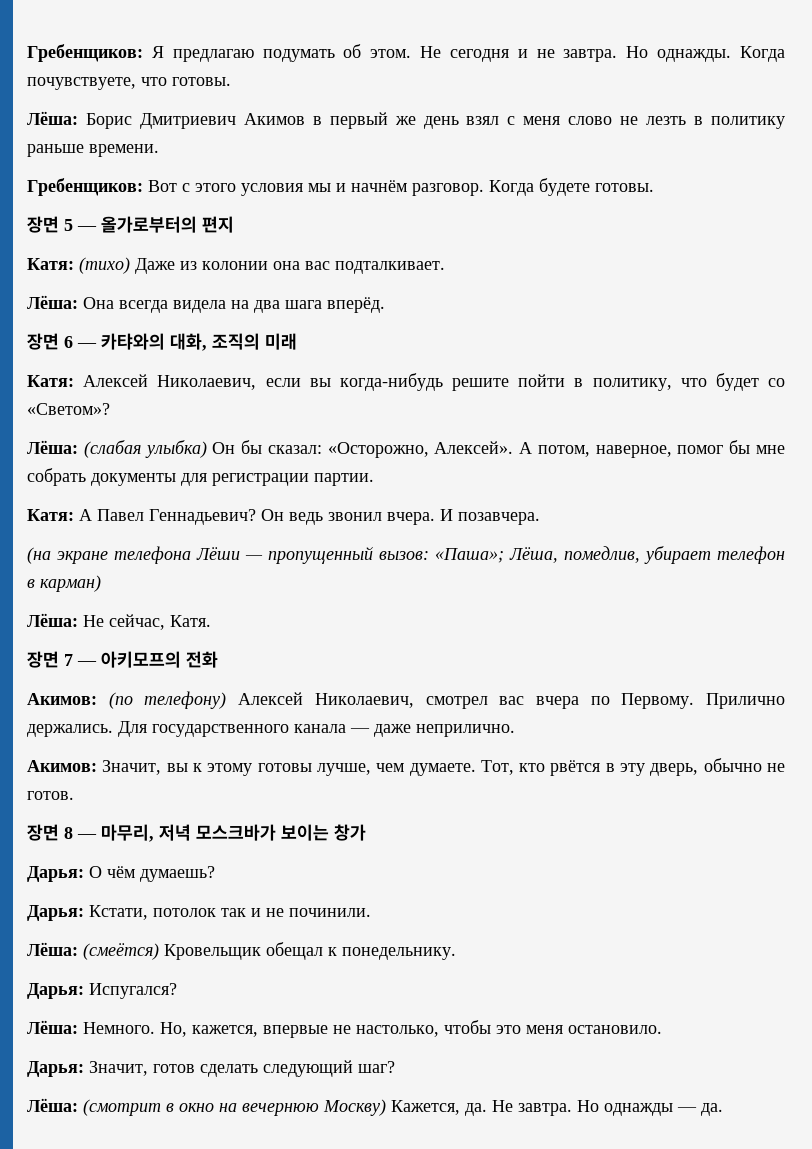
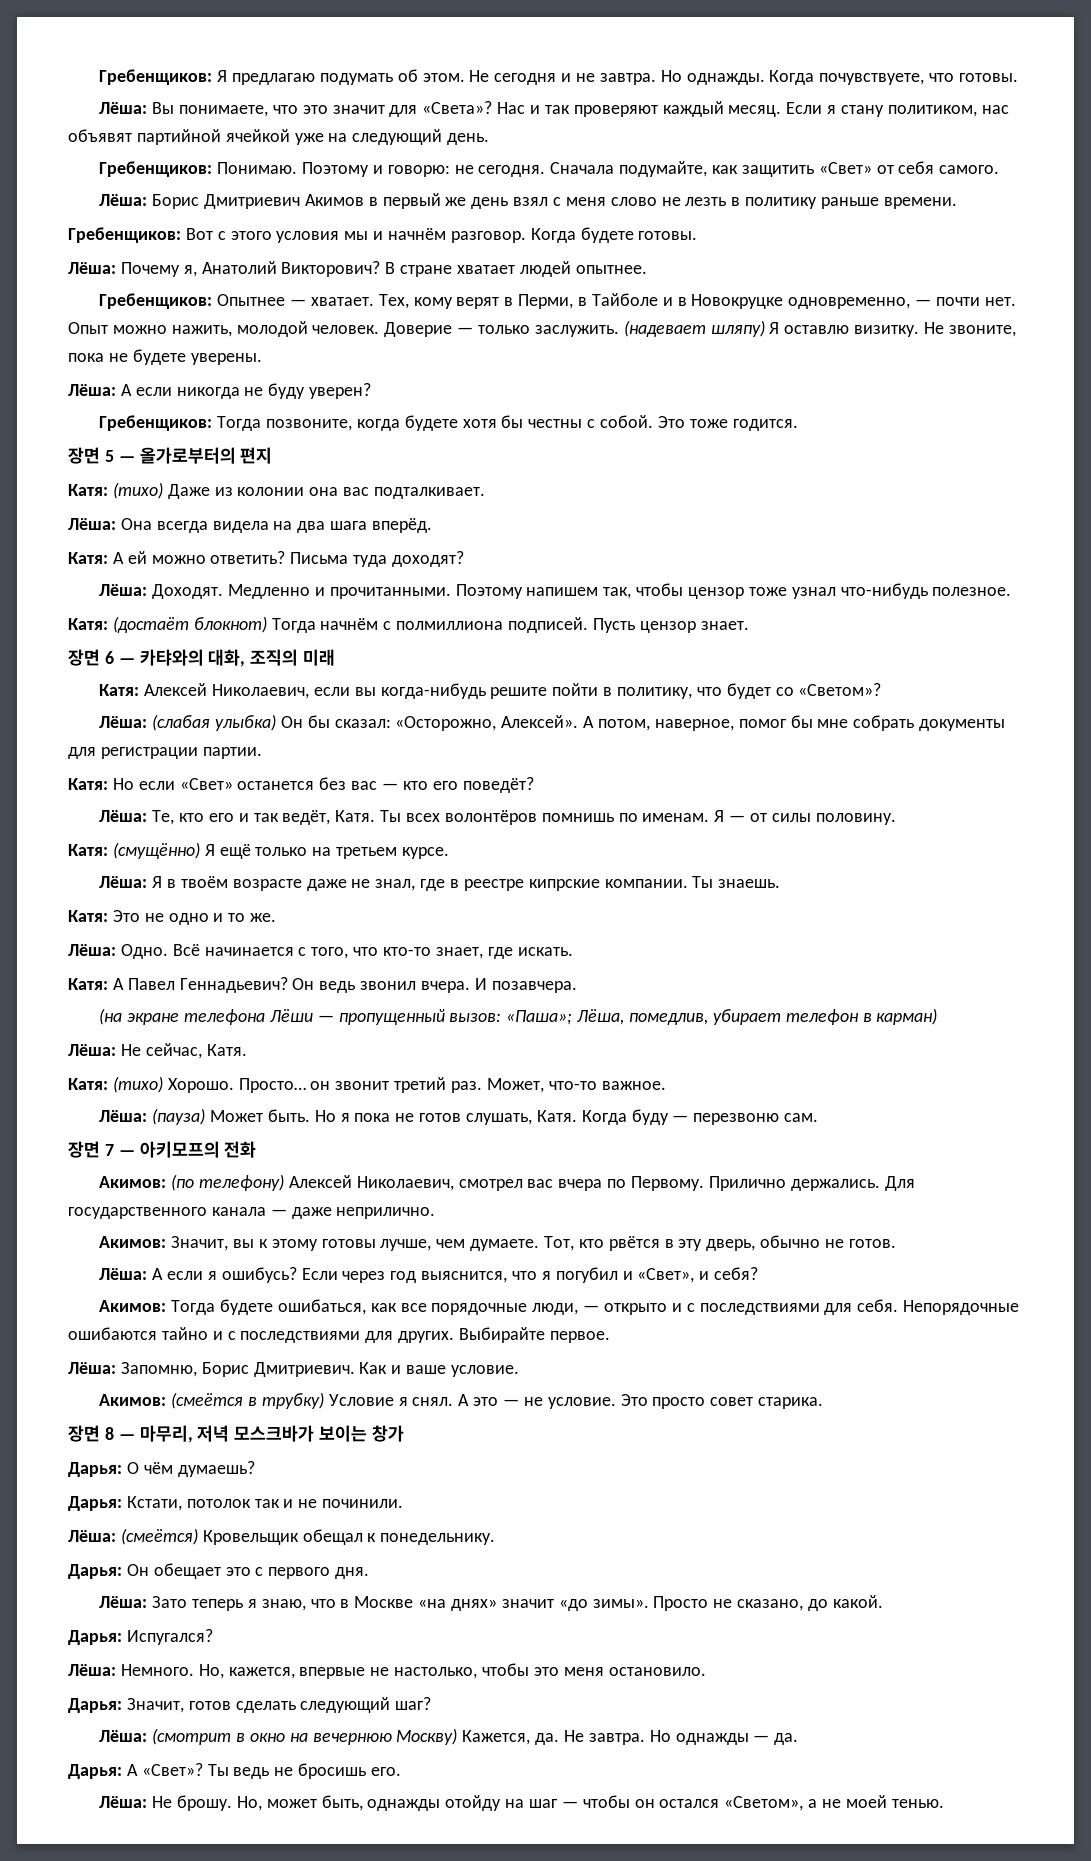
(231, 81) none -> [99,101,1009,117] [68,129,490,145] [99,161,1000,177] // Лёша: Вы понимаете, что это значит для «Света»? Нас и так проверяют каждый месяц. Если я стану политиком, нас объявят партийной ячейкой уже на следующий день. // Гребенщиков: Понимаю. Поэтому и говорю: не сегодня. Сначала подумайте, как защитить «Свет» от себя самого.
(654, 187) none -> [68,261,647,277] [99,293,1016,309] [68,320,1016,337] [68,349,262,365] [68,383,372,399] [99,415,798,431] // Лёша: Почему я, Анатолий Викторович? В стране хватает людей опытнее. // Гребенщиков: Опытнее — хватает. Тех, кому верят в Перми, в Тайболе и в Новокруцке одновременно, — почти нет. Опыт можно нажить, молодой человек. Доверие — только заслужить. (надевает шляпу) Я оставлю визитку. Не звоните, пока не будете уверены. // Лёша: А если никогда не буду уверен? // Гребенщиков: Тогда позвоните, когда будете хотя бы честны с собой. Это тоже годится.
(385, 305) none -> [68,551,465,567] [99,583,1012,599] [68,616,749,633] // Катя: А ей можно ответить? Письма туда доходят? // Лёша: Доходят. Медленно и прочитанными. Поэтому напишем так, чтобы цензор тоже узнал что-нибудь полезное. // Катя: (достаёт блокнот) Тогда начнём с полмиллиона подписей. Пусть цензор знает.
(374, 479) none -> [68,777,534,793] [99,810,896,825] [68,842,450,859] [99,876,781,891] [68,910,277,925] [68,944,573,959] // Катя: Но если «Свет» останется без вас — кто его поведёт? // Лёша: Те, кто его и так ведёт, Катя. Ты всех волонтёров помнишь по именам. Я — от силы половину. // Катя: (смущённо) Я ещё только на третьем курсе. // Лёша: Я в твоём возрасте даже не знал, где в реестре кипрские компании. Ты знаешь. // Катя: Это не одно и то же. // Лёша: Одно. Всё начинается с того, что кто-то знает, где искать.
(211, 621) none -> [68,1076,666,1093] [99,1108,819,1125] // Катя: (тихо) Хорошо. Просто… он звонит третий раз. Может, что-то важное. // Лёша: (пауза) Может быть. Но я пока не готов слушать, Катя. Когда буду — перезвоню сам.
(74, 795) none -> [99,1267,759,1283] [99,1299,1020,1315] [68,1327,610,1343] [68,1362,520,1377] [99,1392,824,1409] // Лёша: А если я ошибусь? Если через год выяснится, что я погубил и «Свет», и себя? // Акимов: Тогда будете ошибаться, как все порядочные люди, — открыто и с последствиями для себя. Непорядочные ошибаются тайно и с последствиями для других. Выбирайте первое. // Лёша: Запомню, Борис Дмитриевич. Как и ваше условие. // Акимов: (смеётся в трубку) Условие я снял. А это — не условие. Это просто совет старика.
(456, 953) none -> [68,1563,370,1579] [99,1595,883,1611] // Дарья: Он обещает это с первого дня. // Лёша: Зато теперь я знаю, что в Москве «на днях» значит «до зимы». Просто не сказано, до какой.
(723, 1109) none -> [68,1763,402,1779] [99,1795,944,1811] // Дарья: А «Свет»? Ты ведь не бросишь его. // Лёша: Не брошу. Но, может быть, однажды отойду на шаг — чтобы он остался «Светом», а не моей тенью.

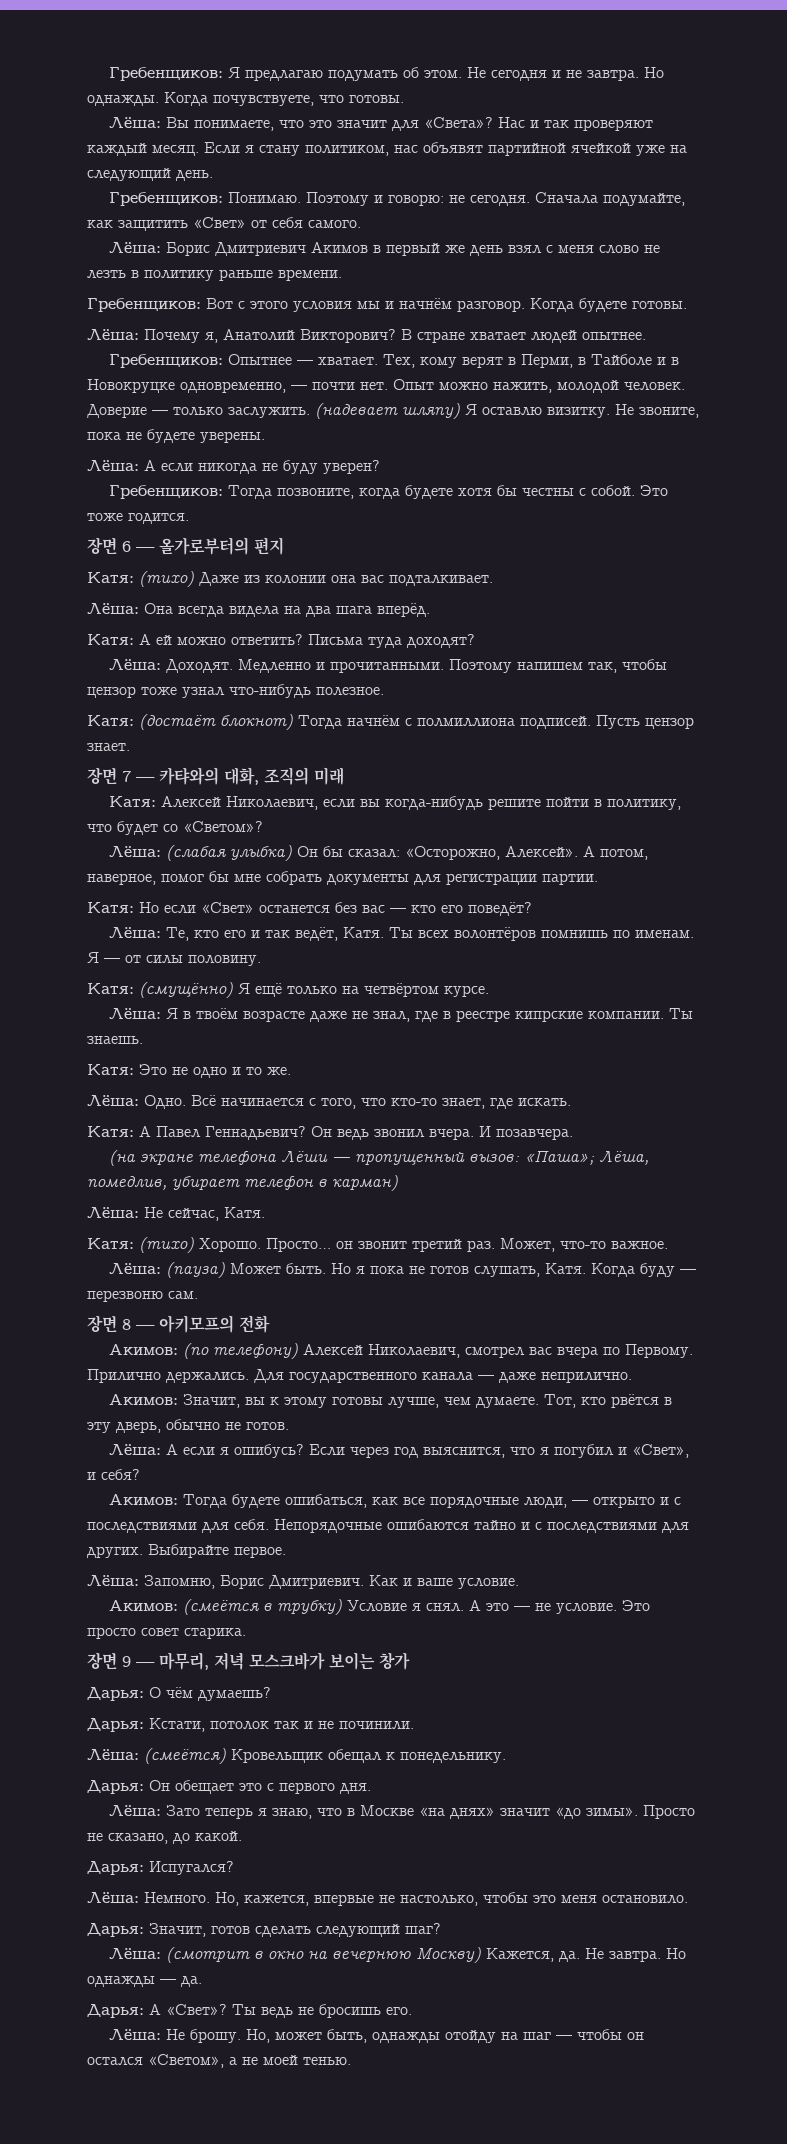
[104,450,114,462] 5 -> [122,541,131,552] 6
[104,651,114,664] 6 -> [122,771,131,782] 7
[336,847,398,859] третьем -> [364,983,439,997] четвёртом
[104,1144,114,1156] 7 -> [122,1319,131,1330] 8
[104,1427,114,1440] 8 -> [122,1656,131,1667] 9

